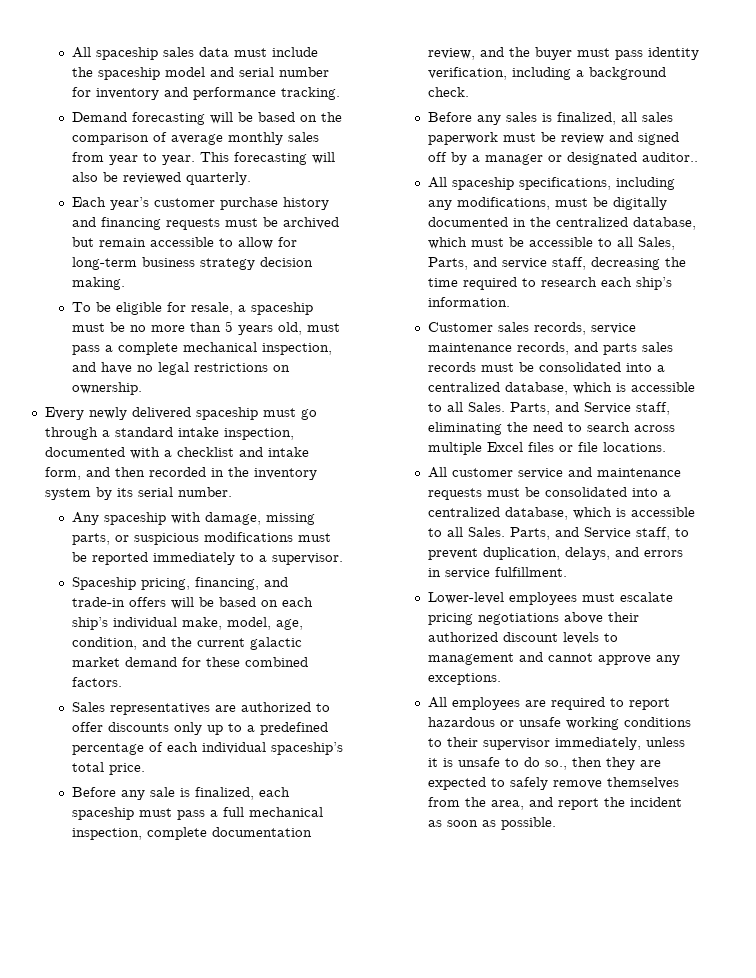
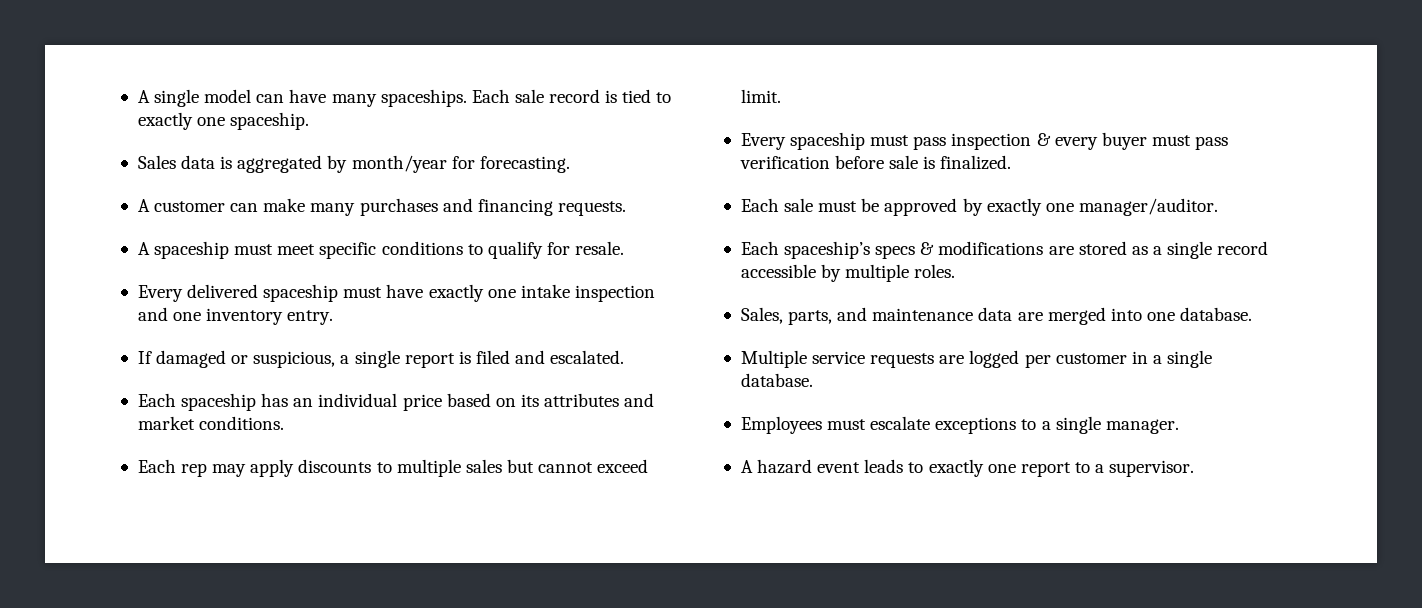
[72,47,319,60] [72,67,330,80] [72,87,341,100] [72,112,343,125] [72,132,320,145] [72,152,336,165] [72,172,252,185] [72,197,330,210] [72,217,340,230] [72,237,298,249] [72,257,314,270] [72,277,126,290] [72,302,314,315] [72,321,341,335] [72,342,333,355] [72,362,291,375] [72,382,143,395] [44,407,127,420] All spaceship sales data must include the spaceship model and serial number for inventory and performance tracking. // Demand forecasting will be based on the comparison of average monthly sales from year to year. This forecasting will also be reviewed quarterly. // Each year’s customer purchase history and financing requests must be archived but remain accessible to allow for long-term business strategy decision making. // To be eligible for resale, a spaceship must be no more than 5 years old, must pass a complete mechanical inspection, and have no legal restrictions on ownership. // Every newly -> [137,89,672,107] [137,112,310,130] [137,155,570,173] [137,198,626,216] [137,241,625,259] [137,285,183,302] A single model can have many spaceships. Each sale record is tied to exactly one spaceship. // Sales data is aggregated by month/year for forecasting. // A customer can make many purchases and financing requests. // A spaceship must meet specific conditions to qualify for resale. // Every
[300,409,317,420] [44,427,294,440] [44,447,309,459] [44,467,317,480] [44,487,232,500] [72,512,316,525] [72,532,332,545] [72,552,344,565] [72,577,289,590] [72,597,314,609] [72,617,304,630] [72,637,303,650] [72,657,309,667] [72,677,123,687] [72,702,331,715] [72,722,329,735] [72,742,344,755] [72,762,146,775] [72,787,291,800] [72,807,324,820] [72,827,313,840] [428,47,700,60] [428,67,667,80] [428,87,470,97] [428,112,674,125] [428,132,680,145] [428,152,699,165] [428,177,676,190] [428,197,668,210] [428,217,697,230] [428,237,676,250] [428,257,687,270] [428,277,673,290] [428,297,511,307] [428,322,637,335] [428,342,674,355] [428,362,666,372] [428,382,696,395] [428,402,671,415] [428,422,676,435] [428,442,667,455] [428,467,682,479] [428,487,672,500] [428,507,696,520] [428,527,690,540] [428,547,684,560] [428,567,568,579] [428,592,674,605] [428,612,640,625] [428,632,619,644] [428,652,681,665] [428,673,502,685] [428,697,671,710] [428,717,692,730] [428,737,686,750] [428,757,662,770] [428,777,680,790] [428,797,683,810] [428,817,557,830] go through a standard intake inspection, documented with a checklist and intake form, and then recorded in the inventory system by its serial number. // Any spaceship with damage, missing parts, or suspicious modifications must be reported immediately to a supervisor. // Spaceship pricing, financing, and trade-in offers will be based on each ship’s individual make, model, age, condition, and the current galactic market demand for these combined factors. // Sales representatives are authorized to offer discounts only up to a predefined percentage of each individual spaceship’s total price. // Before any sale is finalized, each spaceship must pass a full mechanical inspection, complete documentation review, and the buyer must pass identity verification, including a background check. // Before any sales is finalized, all sales paperwork must be review and signed off by a manager or designated auditor.. // All spaceship specifications, including any modifications, must be digitally documented in the centralized database, which must be accessible to all Sales, Parts, and service staff, decreasing the time required to research each ship’s information. // Customer sales records, service maintenance records, and parts sales records must be consolidated into a centralized database, which is accessible to all Sales. Parts, and Service staff, eliminating the need to search across multiple Excel files or file locations. // All customer service and maintenance requests must be consolidated into a centralized database, which is accessible to all Sales. Parts, and Service staff, to prevent duplication, delays, and errors in service fulfillment. // Lower-level employees must escalate pricing negotiations above their authorized discount levels to management and cannot approve any exceptions. // All employees are required to report hazardous or unsafe working conditions to their supervisor immediately, unless it is unsafe to do so., then they are expected to safely remove themselves from the area, and report the incident as soon as possible. -> [386,284,655,302] [137,307,334,325] [137,350,625,368] [137,393,655,411] [137,416,285,430] [137,459,649,477] [740,89,781,103] [740,132,1229,150] [739,155,1012,170] [740,198,1218,216] [740,241,1269,259] [740,264,956,282] [740,307,1253,325] [740,350,1213,368] [740,373,813,387] [740,416,1179,434] [740,459,1195,477] have exactly one intake inspection and one inventory entry. // If damaged or suspicious, a single report is filed and escalated. // Each spaceship has an individual price based on its attributes and market conditions. // Each rep may apply discounts to multiple sales but cannot exceed limit. // Every spaceship must pass inspection & every buyer must pass verification before sale is finalized. // Each sale must be approved by exactly one manager/auditor. // Each spaceship’s specs & modifications are stored as a single record accessible by multiple roles. // Sales, parts, and maintenance data are merged into one database. // Multiple service requests are logged per customer in a single database. // Employees must escalate exceptions to a single manager. // A hazard event leads to exactly one report to a supervisor.

